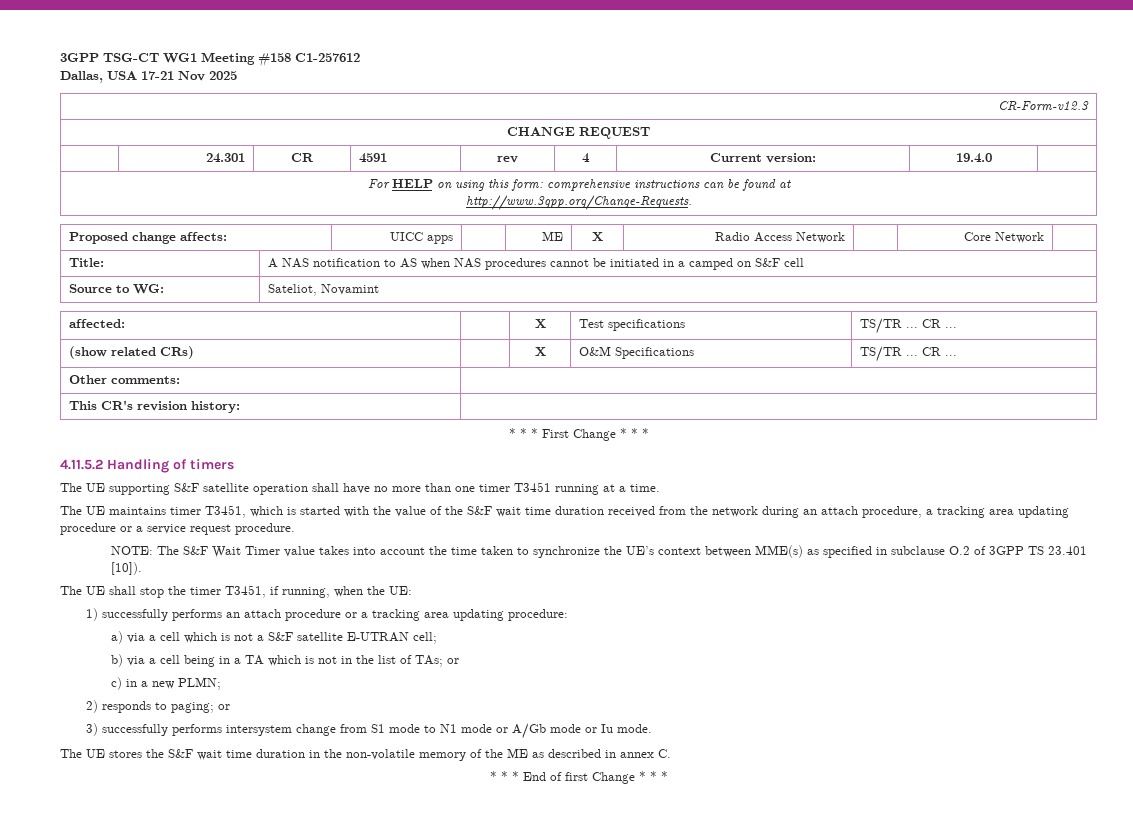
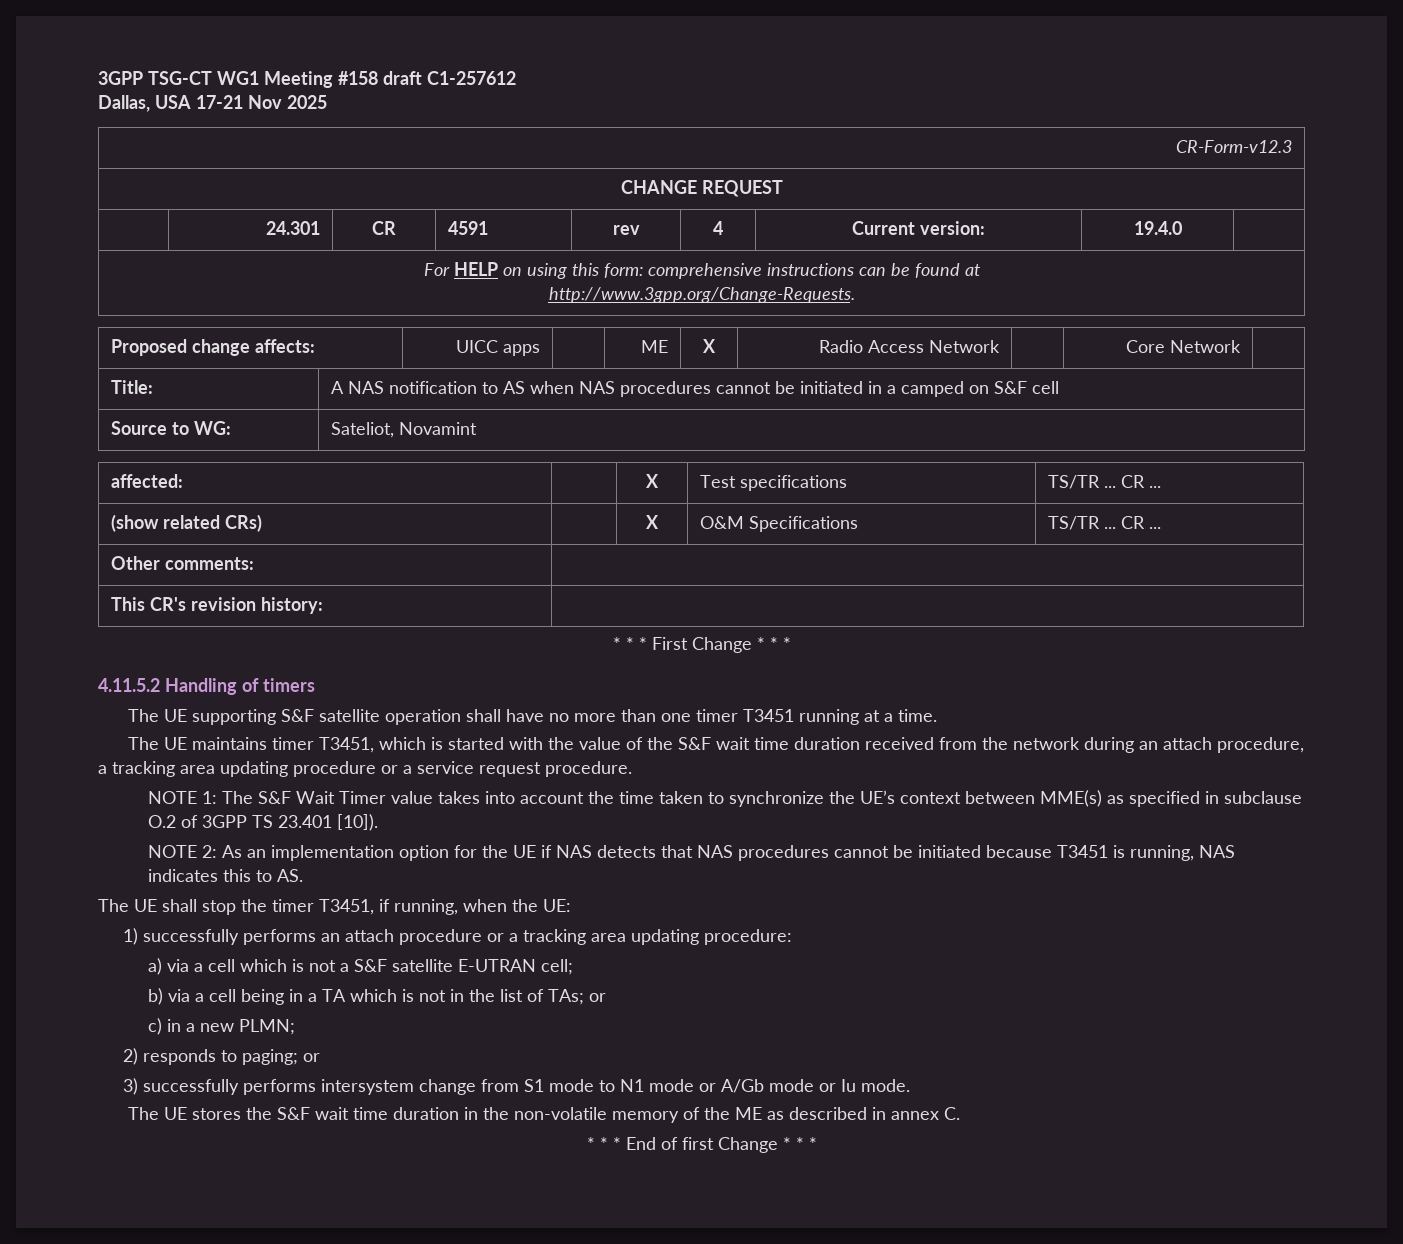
(291, 60) none -> [383,71,422,85] draft
[111,546,154,555] NOTE: -> [147,791,217,804] NOTE 1:
(143, 568) none -> [147,845,1235,861] [147,869,303,882] // NOTE 2: As an implementation option for the UE if NAS detects that NAS procedures cannot be initiated because T3451 is running, NAS indicates this to AS.

